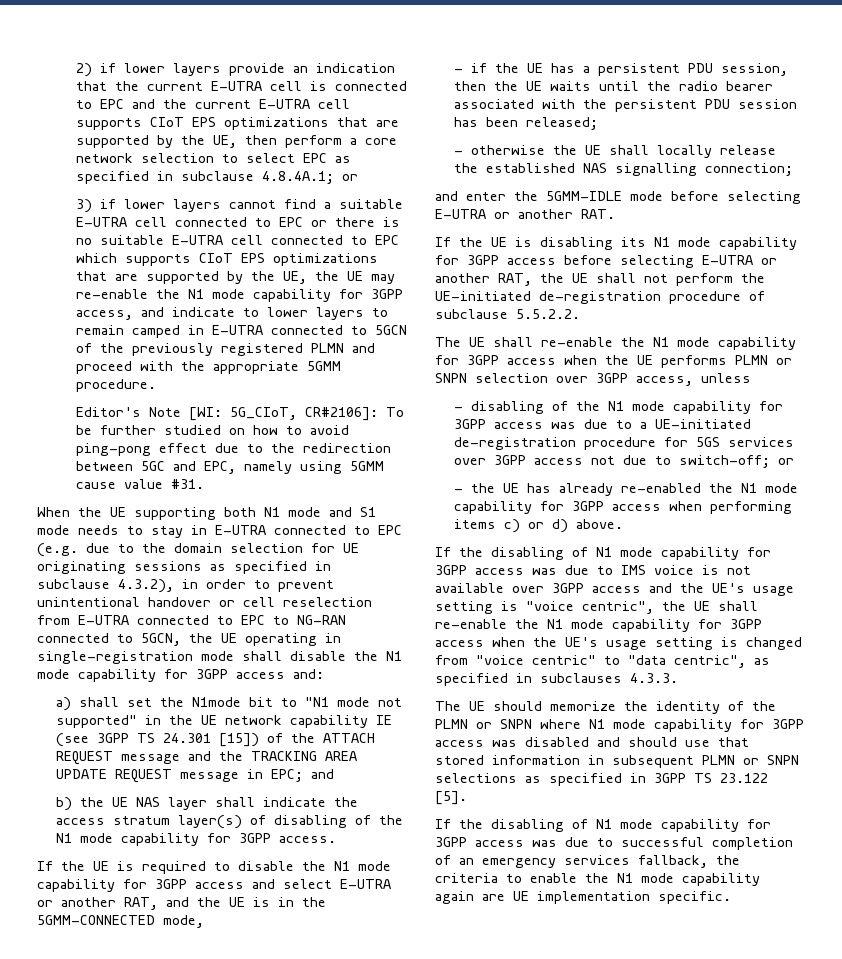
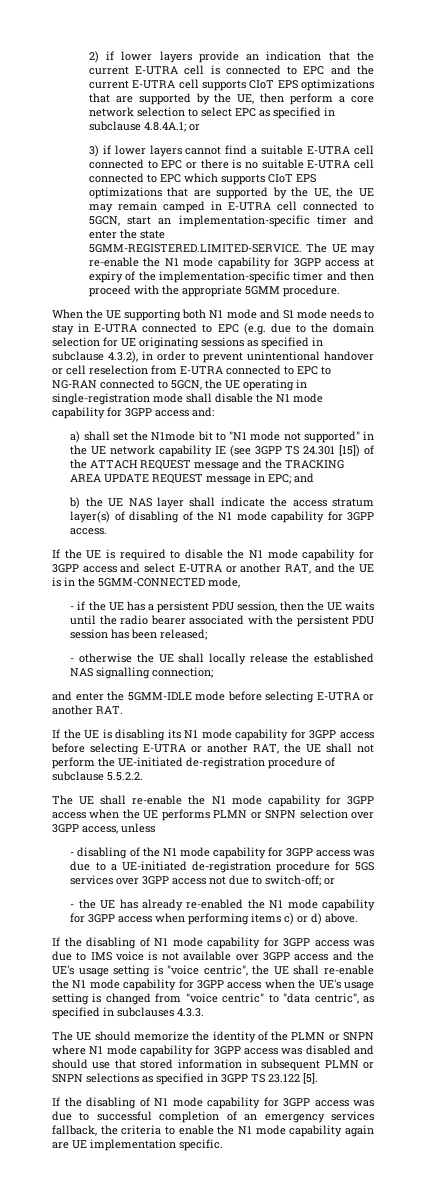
[75,289,403,302] [75,307,388,320] [75,325,407,338] [75,343,375,356] re-enable the N1 mode capability for 3GPP access, and indicate to lower layers to remain camped in E-UTRA connected to 5GCN of the previously registered PLMN and -> [117,201,374,213] [88,215,374,227] [88,229,165,239] [88,243,375,255] [88,257,375,269] [88,271,374,283] remain camped in E-UTRA cell connected to 5GCN, start an implementation-specific timer and enter the state 5GMM-REGISTERED.LIMITED-SERVICE. The UE may re-enable the N1 mode capability for 3GPP access at expiry of the implementation-specific timer and then
[75,407,404,421] [75,425,349,435] [75,443,391,456] [75,461,384,474] [75,479,204,489] // Editor's Note [WI: 5G_CIoT, CR#2106]: To be further studied on how to avoid ping-pong effect due to the redirection between 5GC and EPC, namely using 5GMM cause value #31. -> (340, 291) none

